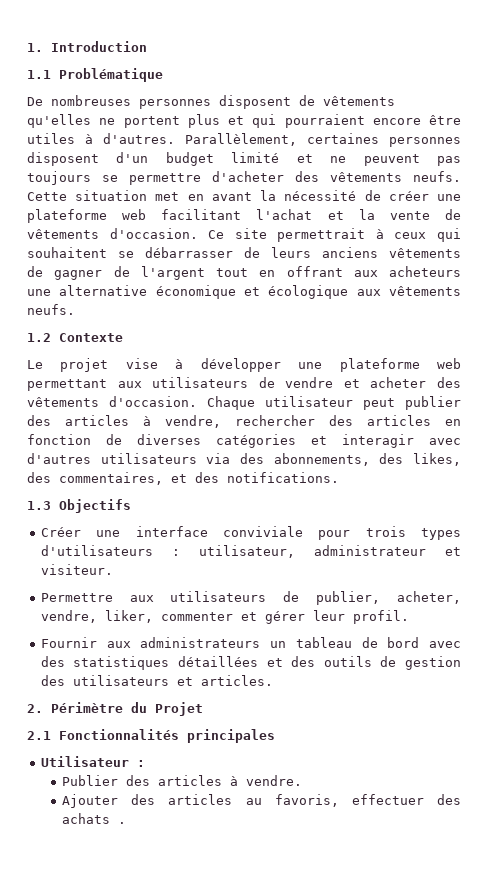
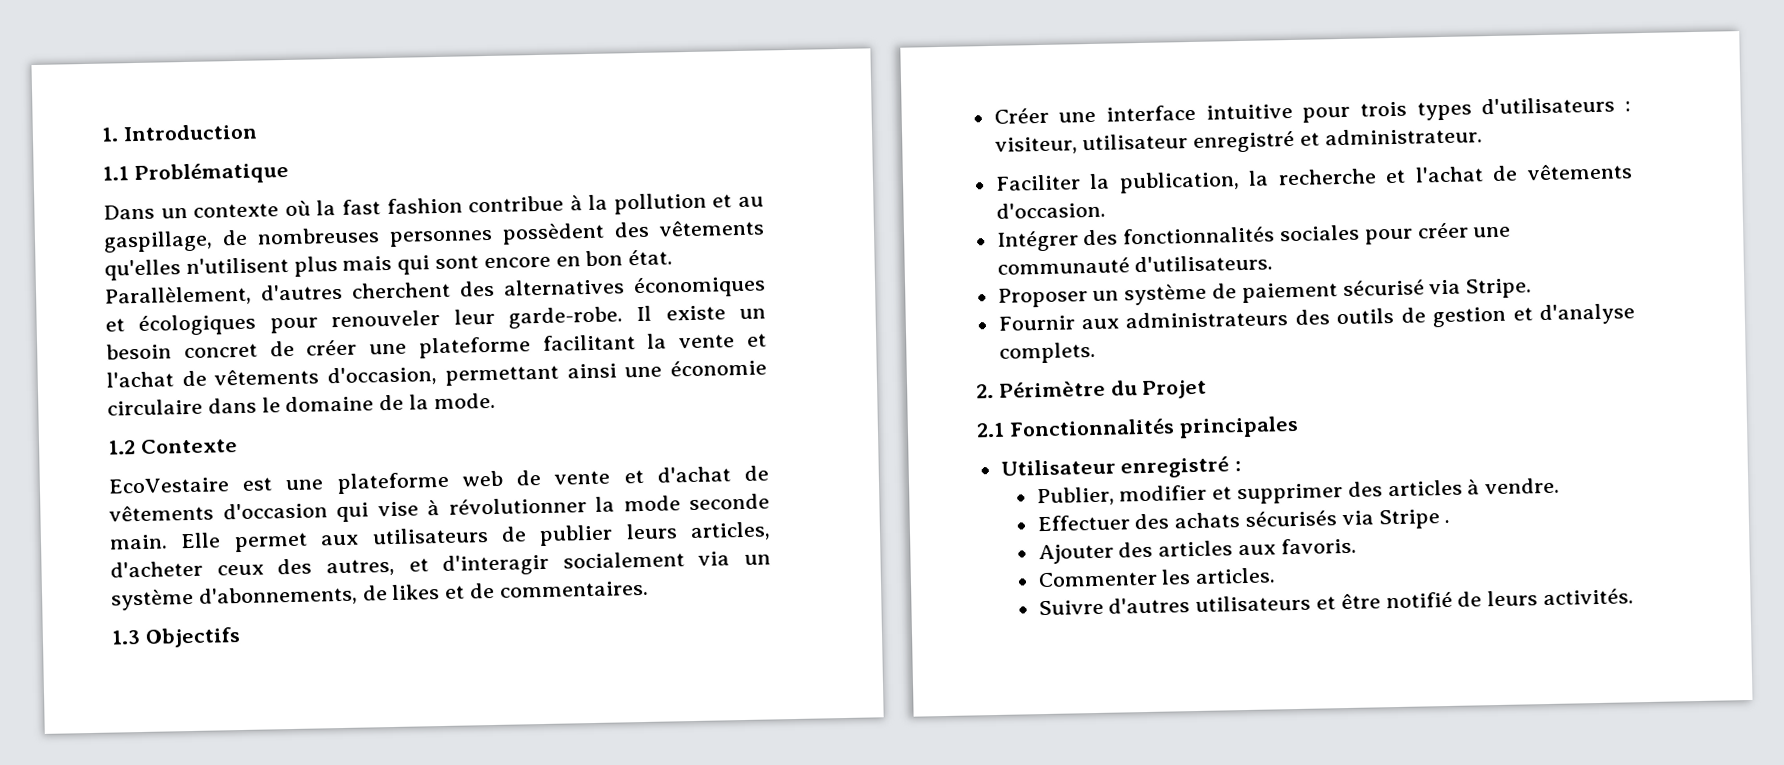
[27,95,395,109] [27,114,461,128] [27,133,461,147] [27,152,462,166] [27,171,461,185] [27,190,462,201] [27,209,462,223] [27,228,461,242] [27,247,461,258] [27,266,461,280] [27,285,461,299] [27,304,75,315] [27,333,123,342] [27,358,462,372] [27,377,461,391] [27,396,461,410] [27,415,461,428] [27,434,461,448] [27,453,461,466] [27,472,339,485] De nombreuses personnes disposent de vêtements qu'elles ne portent plus et qui pourraient encore être utiles à d'autres. Parallèlement, certaines personnes disposent d'un budget limité et ne peuvent pas toujours se permettre d'acheter des vêtements neufs. Cette situation met en avant la nécessité de créer une plateforme web facilitant l'achat et la vente de vêtements d'occasion. Ce site permettrait à ceux qui souhaitent se débarrasser de leurs anciens vêtements de gagner de l'argent tout en offrant aux acheteurs une alternative économique et écologique aux vêtements neufs. // 1.2 Contexte // Le projet vise à développer une plateforme web permettant aux utilisateurs de vendre et acheter des vêtements d'occasion. Chaque utilisateur peut publier des articles à vendre, rechercher des articles en fonction de diverses catégories et interagir avec d'autres utilisateurs via des abonnements, des likes, des commentaires, et des notifications. -> [103,192,764,220] [103,219,765,253] [104,249,674,281] [104,275,766,307] [105,305,766,336] [106,333,768,360] [106,359,767,388] [107,392,496,416] [108,438,238,455] [108,465,769,495] [109,493,770,523] [109,521,771,553] [110,551,771,578] [110,580,649,611] Dans un contexte où la fast fashion contribue à la pollution et au gaspillage, de nombreuses personnes possèdent des vêtements qu'elles n'utilisent plus mais qui sont encore en bon état. Parallèlement, d'autres cherchent des alternatives économiques et écologiques pour renouveler leur garde-robe. Il existe un besoin concret de créer une plateforme facilitant la vente et l'achat de vêtements d'occasion, permettant ainsi une économie circulaire dans le domaine de la mode. // 1.2 Contexte // EcoVestaire est une plateforme web de vente et d'achat de vêtements d'occasion qui vise à révolutionner la mode seconde main. Elle permet aux utilisateurs de publier leurs articles, d'acheter ceux des autres, et d'interagir socialement via un système d'abonnements, de likes et de commentaires.
[222,526,303,537] conviviale -> [1205,103,1293,120] intuitive
[198,545,461,558] [40,564,113,575] [40,591,462,605] [40,610,409,624] [40,637,461,648] [40,656,461,670] [40,675,273,686] utilisateur, administrateur et visiteur. // Permettre aux utilisateurs de publier, acheter, vendre, liker, commenter et gérer leur profil. // Fournir aux administrateurs un tableau de bord avec des statistiques détaillées et des outils de gestion des utilisateurs et articles. -> [994,127,1483,155] [994,163,1633,194] [995,201,1106,219] [996,222,1512,252] [996,254,1274,275] [997,278,1533,308] [997,303,1635,331] [998,341,1096,364] visiteur, utilisateur enregistré et administrateur. // Faciliter la publication, la recherche et l'achat de vêtements d'occasion. // Intégrer des fonctionnalités sociales pour créer une communauté d'utilisateurs. // Proposer un système de paiement sécurisé via Stripe. // Fournir aux administrateurs des outils de gestion et d'analyse complets.
(129, 761) none -> [1120,456,1230,479] enregistré
[62,775,119,786] Publier -> [1036,483,1344,507] Publier, modifier et supprimer
[62,794,461,808] [62,813,127,824] Ajouter des articles au favoris, effectuer des achats . -> [1036,509,1451,532] [1037,537,1357,565] [1037,567,1277,588] [1038,588,1635,616] Effectuer des achats sécurisés via Stripe . // Ajouter des articles aux favoris. // Commenter les articles. // Suivre d'autres utilisateurs et être notifié de leurs activités.

